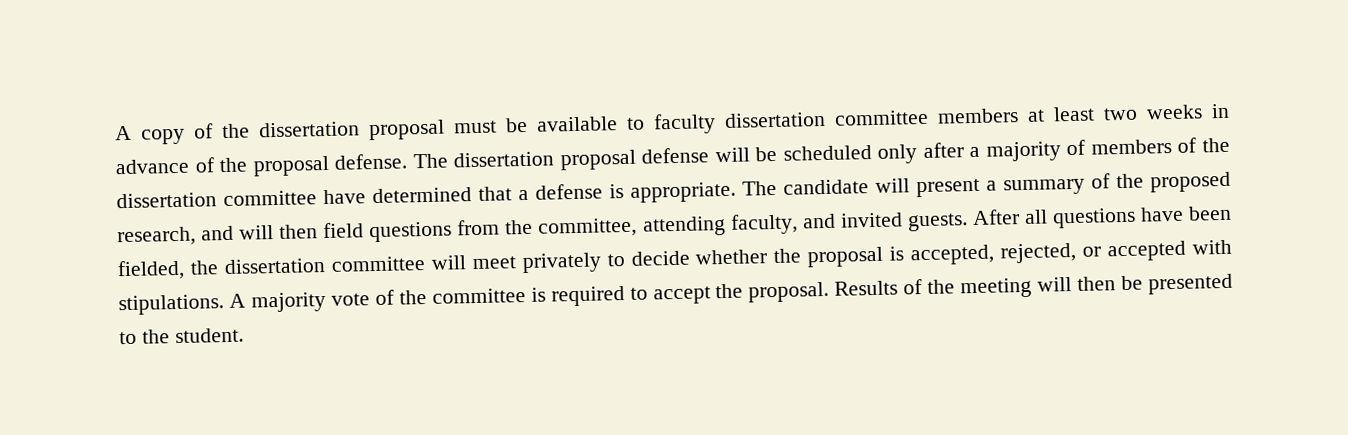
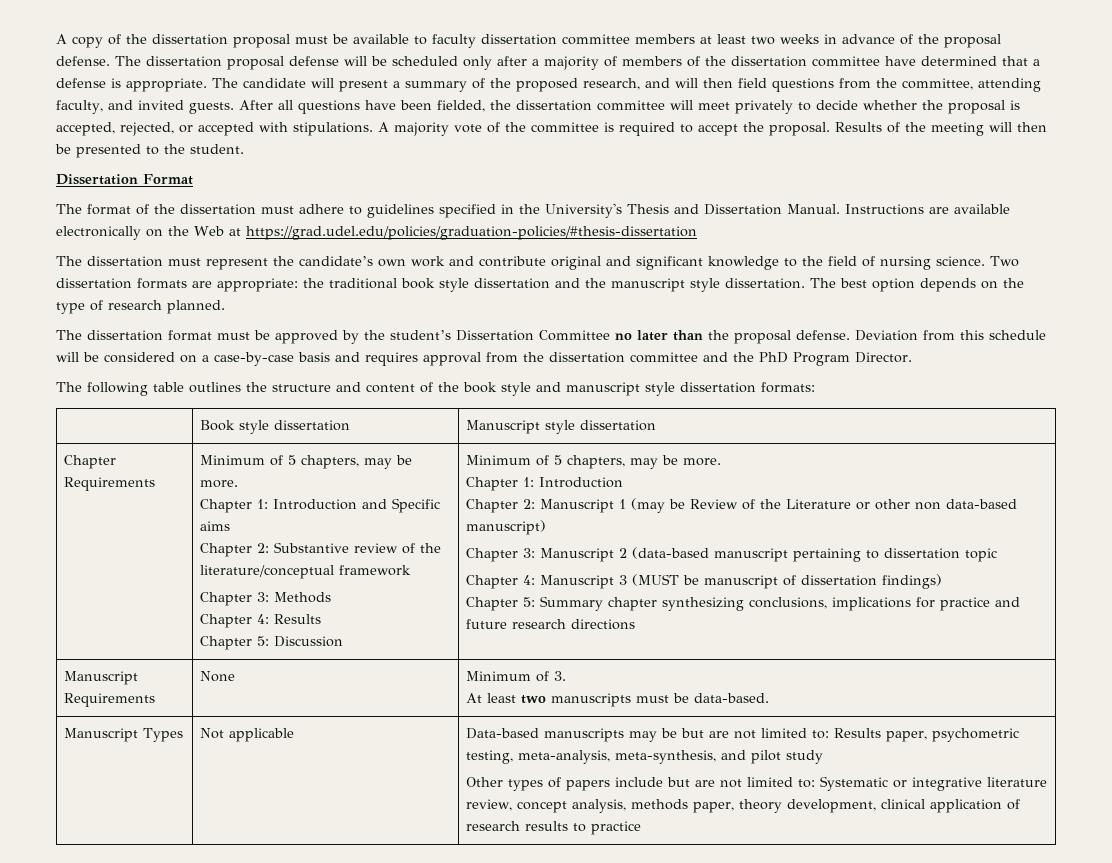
(244, 335) none -> [56,174,193,185] [56,203,1010,218] [56,226,697,240] [56,256,1019,270] [56,278,1024,292] [56,300,225,314] [56,330,1046,344] [56,352,912,366] [56,382,815,396] [200,420,351,434] [466,420,657,434] [64,455,117,469] [64,477,156,491] [200,455,413,469] [200,480,239,488] [200,498,441,513] [200,521,231,531] [200,542,442,557] [200,565,412,579] [200,592,332,606] [200,614,322,628] [200,636,344,650] [466,455,722,469] [466,477,624,491] [466,498,1018,513] [466,520,547,535] [466,547,998,562] [466,574,943,589] [466,596,1021,611] [466,619,636,630] [64,671,139,685] [64,693,156,707] [200,671,236,682] [466,671,567,682] [466,693,770,707] [64,728,184,742] [200,728,295,742] [466,728,1020,742] [466,750,824,764] [466,776,1048,791] [466,799,1021,813] [466,821,642,835] // Dissertation Format // The format of the dissertation must adhere to guidelines specified in the University's Thesis and Dissertation Manual. Instructions are available electronically on the Web at https://grad.udel.edu/policies/graduation-policies/#thesis-dissertation // The dissertation must represent the candidate’s own work and contribute original and significant knowledge to the field of nursing science. Two dissertation formats are appropriate: the traditional book style dissertation and the manuscript style dissertation. The best option depends on the type of research planned. // The dissertation format must be approved by the student’s Dissertation Committee no later than the proposal defense. Deviation from this schedule will be considered on a case-by-case basis and requires approval from the dissertation committee and the PhD Program Director. // The following table outlines the structure and content of the book style and manuscript style dissertation formats: // | Book style dissertation | Manuscript style dissertation // Chapter Requirements | Minimum of 5 chapters, may be more. // Chapter 1: Introduction and Specific aims // Chapter 2: Substantive review of the literature/conceptual framework // Chapter 3: Methods // Chapter 4: Results // Chapter 5: Discussion | Minimum of 5 chapters, may be more. // Chapter 1: Introduction // Chapter 2: Manuscript 1 (may be Review of the Literature or other non data-based manuscript) // Chapter 3: Manuscript 2 (data-based manuscript pertaining to dissertation topic // Chapter 4: Manuscript 3 (MUST be manuscript of dissertation findings) // Chapter 5: Summary chapter synthesizing conclusions, implications for practice and future research directions // Manuscript Requirements | None | Minimum of 3. // At least two manuscripts must be data-based. // Manuscript Types | Not applicable | Data-based manuscripts may be but are not limited to: Results paper, psychometric testing, meta-analysis, meta-synthesis, and pilot study // Other types of papers include but are not limited to: Systematic or integrative literature review, concept analysis, methods paper, theory development, clinical application of research results to practice

